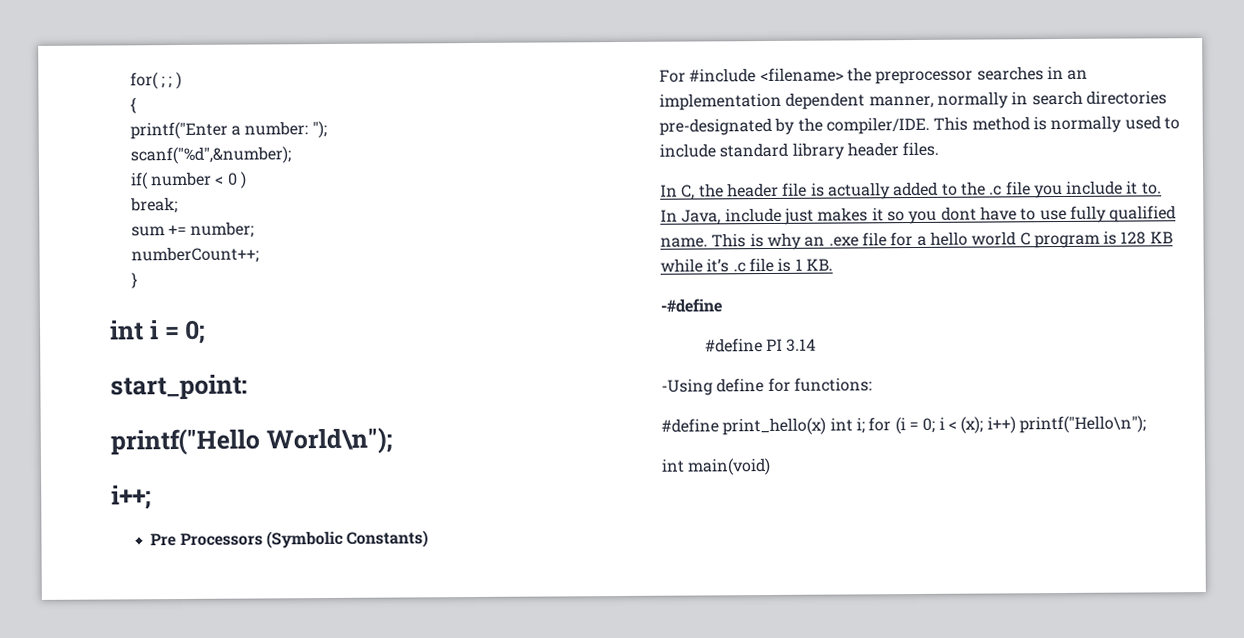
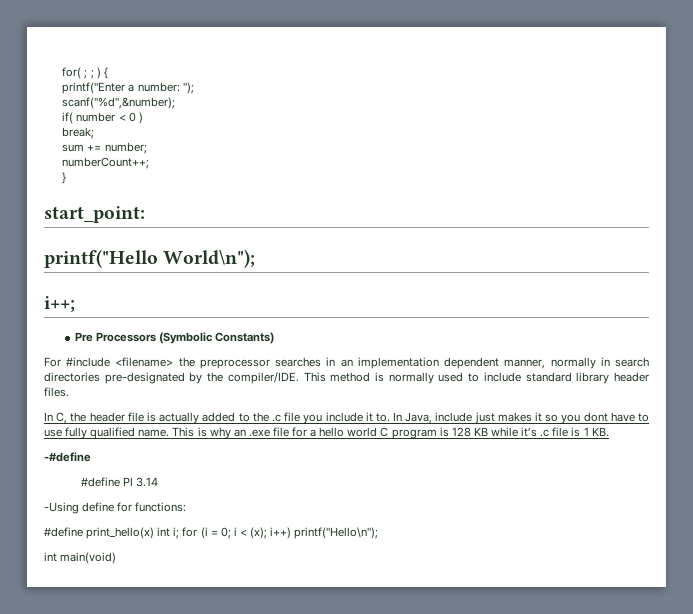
(182, 80) // -> (101, 73) none
[109,319,207,344] // int i = 0; -> (67, 178) none

